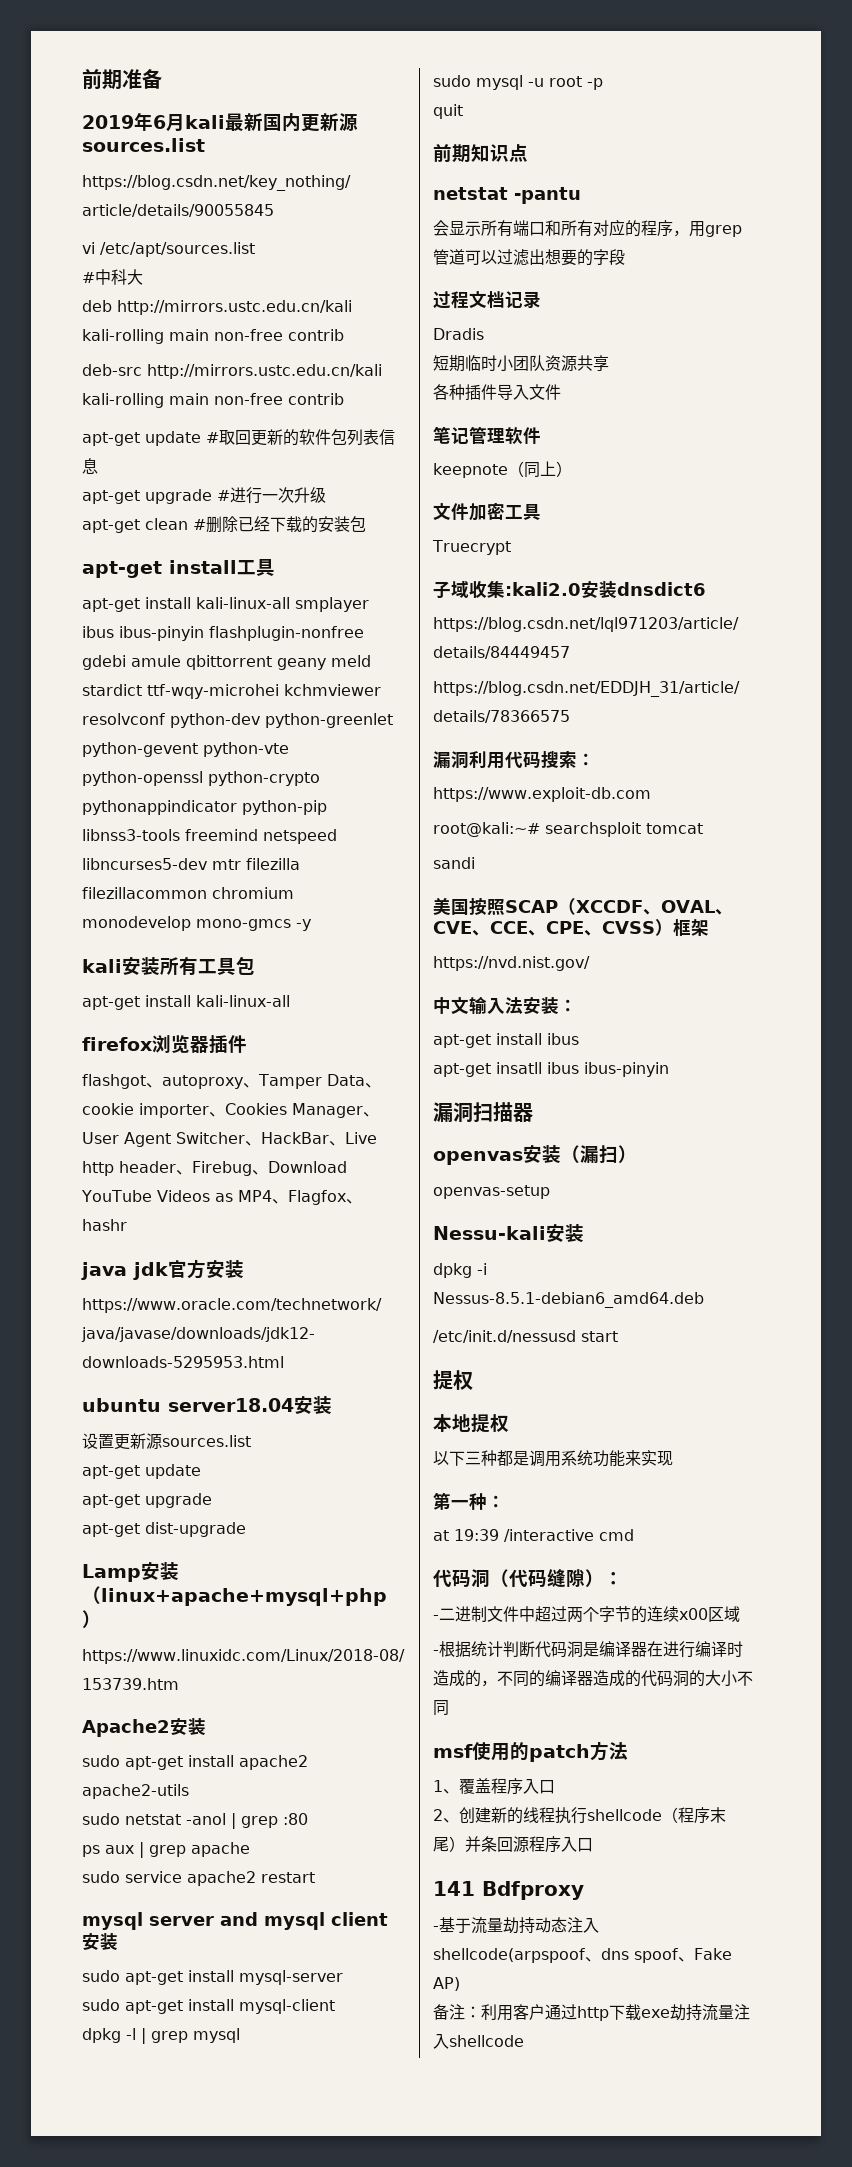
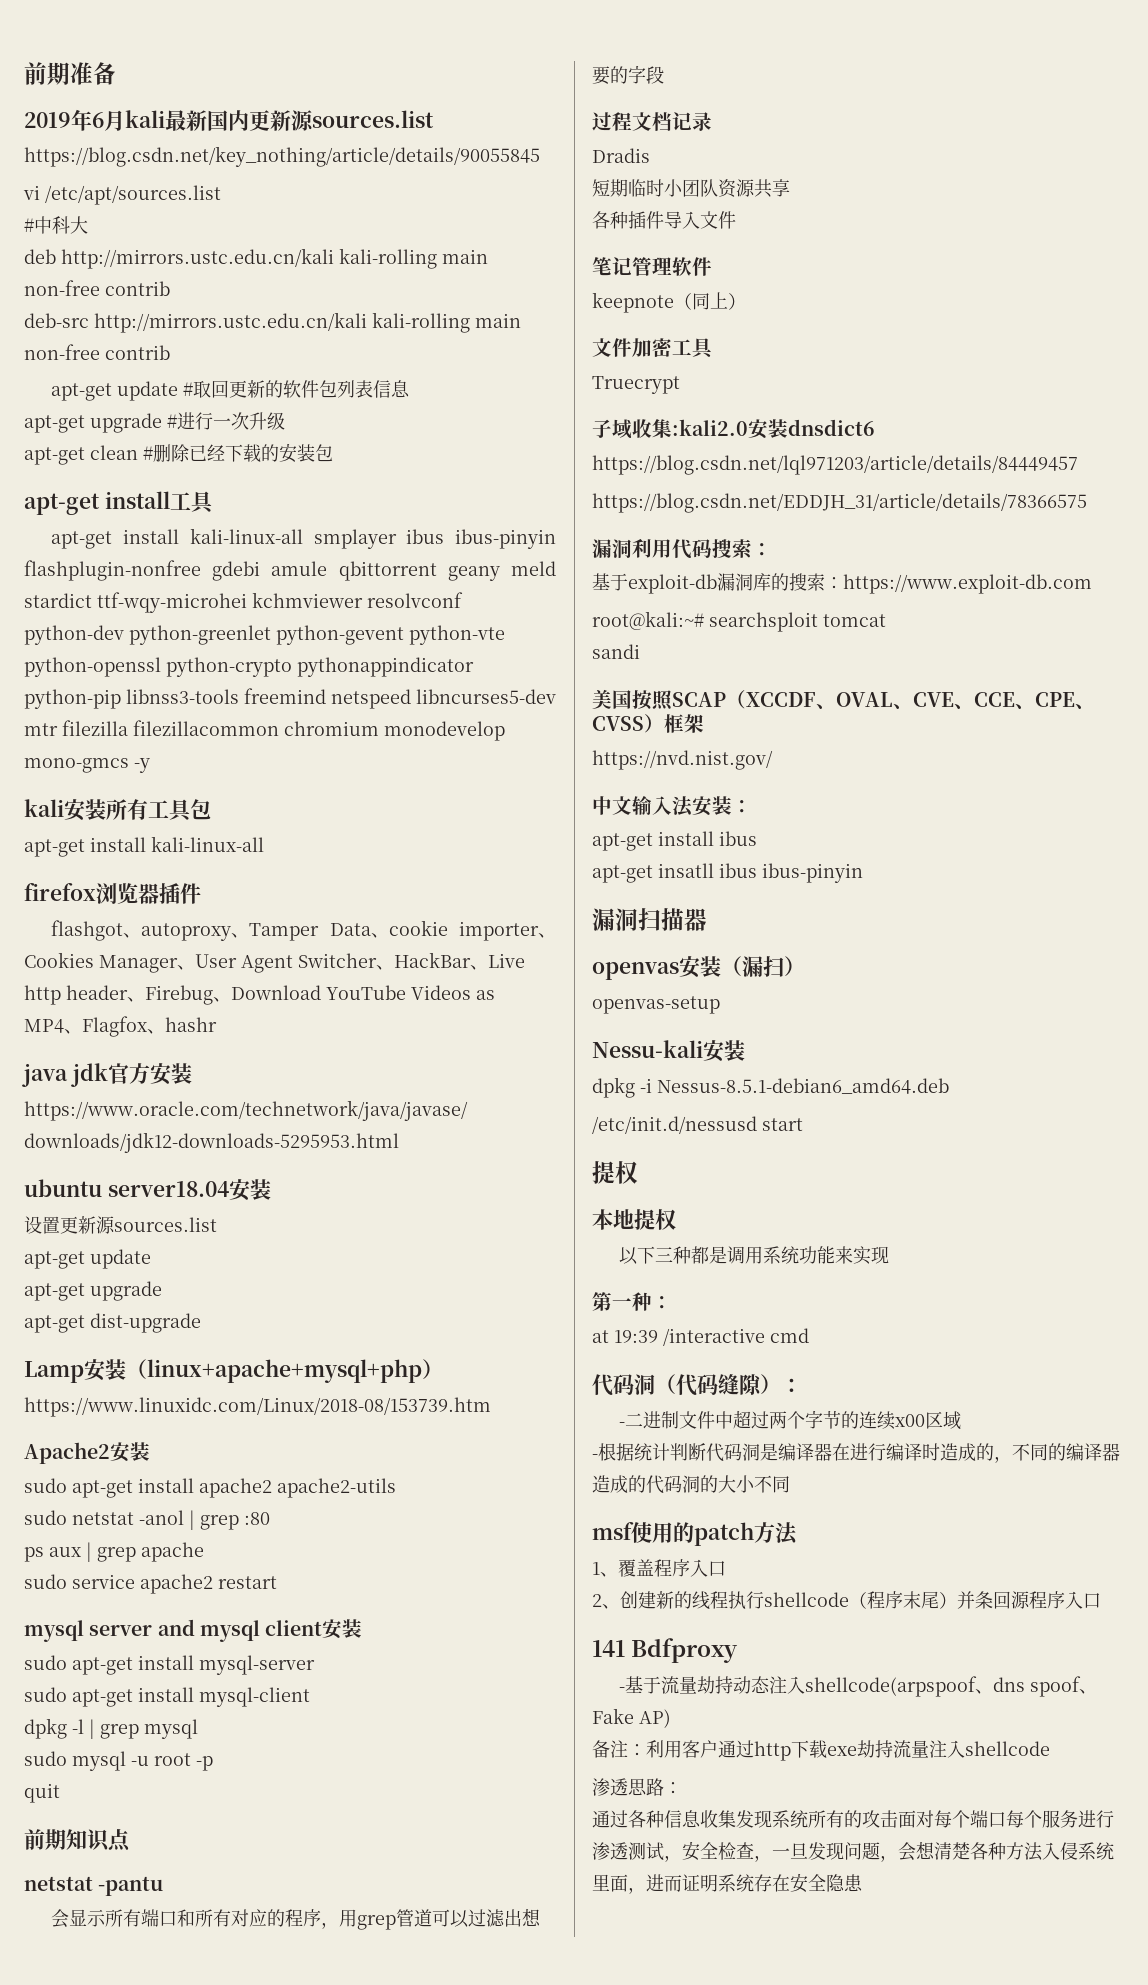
(595, 759) none -> [592,573,843,594] 基于exploit-db漏洞库的搜索：
(524, 2041) none -> [592,1778,682,1796] [592,1810,1114,1828] [592,1841,1114,1862] [592,1873,863,1894] // 渗透思路： // 通过各种信息收集发现系统所有的攻击面对每个端口每个服务进行渗透测试，安全检查，一旦发现问题，会想清楚各种方法入侵系统里面，进而证明系统存在安全隐患

